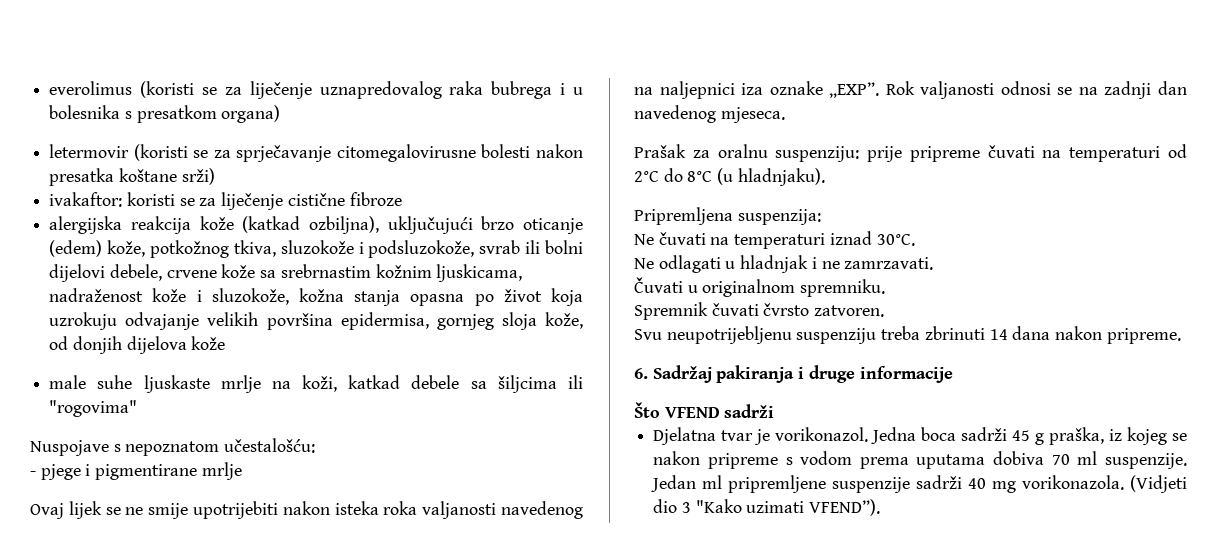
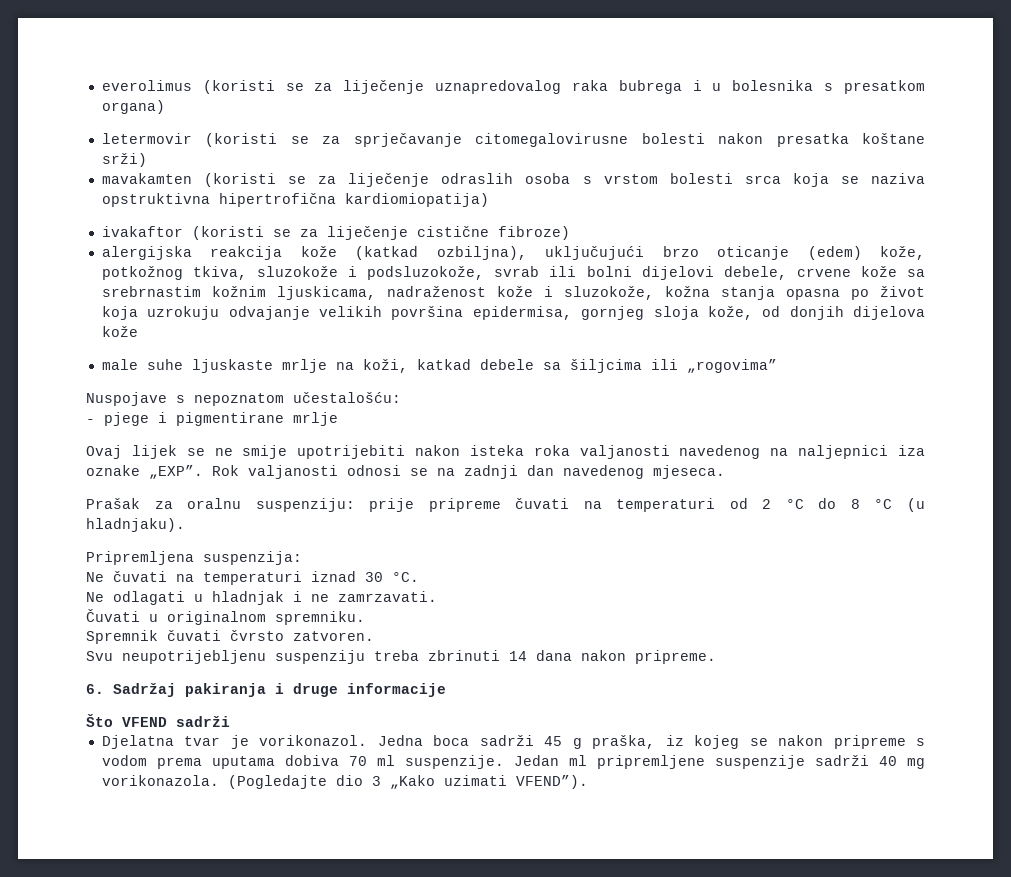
[49,192,175,207] ivakaftor: koristi -> [101,173,925,187] [101,193,489,207] [101,226,264,240] mavakamten (koristi se za liječenje odraslih osoba s vrstom bolesti srca koja se naziva opstruktivna hipertrofična kardiomiopatija) // ivakaftor (koristi
[349,192,402,206] fibroze -> [497,226,570,240] fibroze)
[49,400,138,417] "rogovima" -> [686,359,777,373] „rogovima”
[634,168,713,182] 2°C do 8°C -> [762,498,893,509] 2 °C do 8 °C
[876,234,915,246] 30°C. -> [365,572,419,582] 30 °C.
[1130,475,1187,493] (Vidjeti -> [227,775,327,789] (Pogledajte
[695,499,742,513] "Kako -> [389,775,435,789] „Kako

